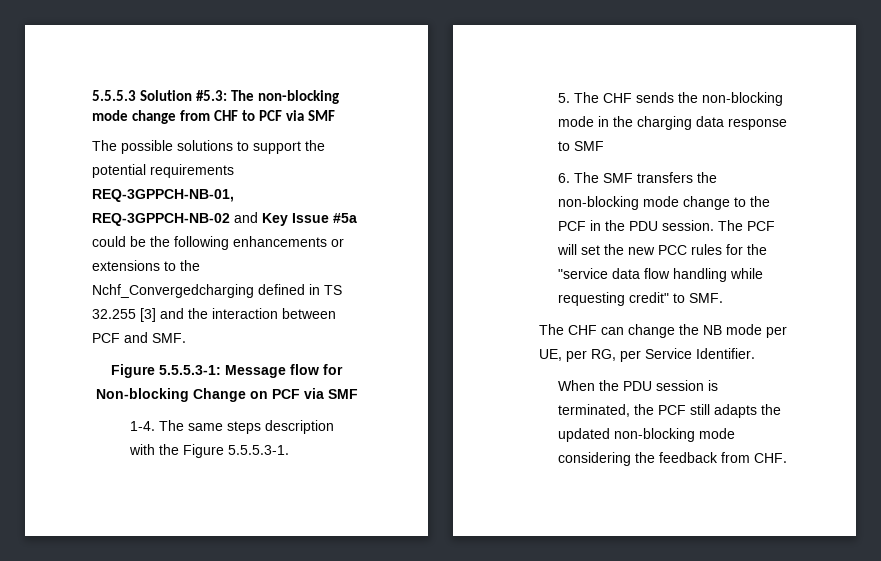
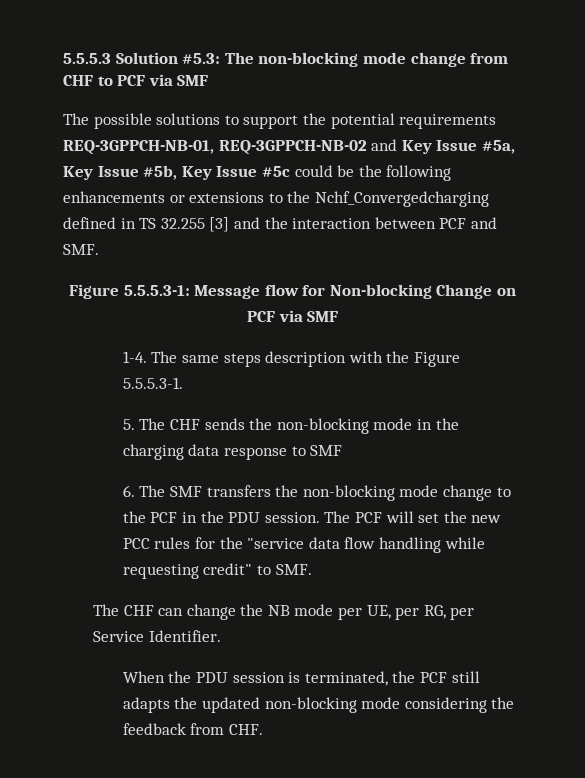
[333,213,357,223] #5a -> [481,140,515,154] [63,165,290,180] #5a, Key Issue #5b, Key Issue #5c

